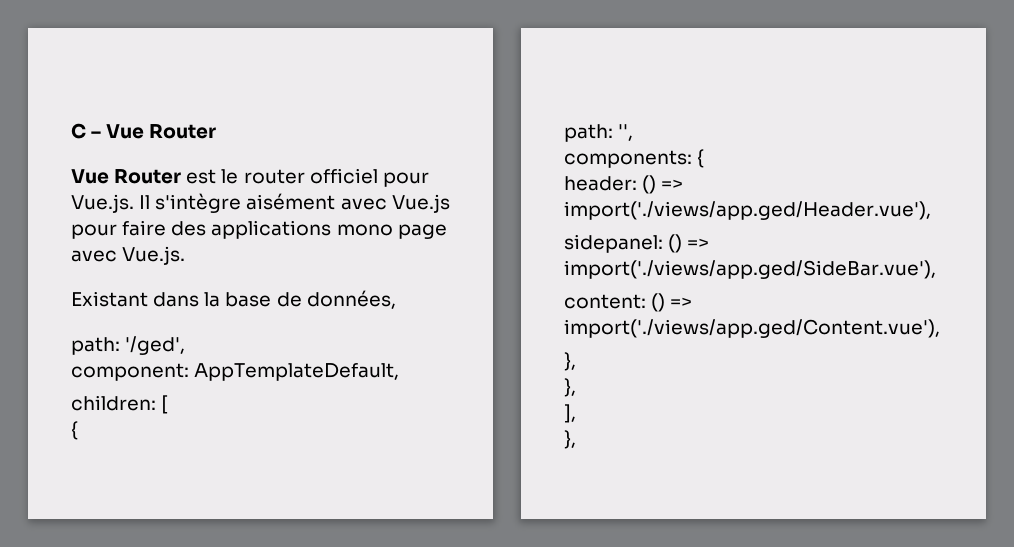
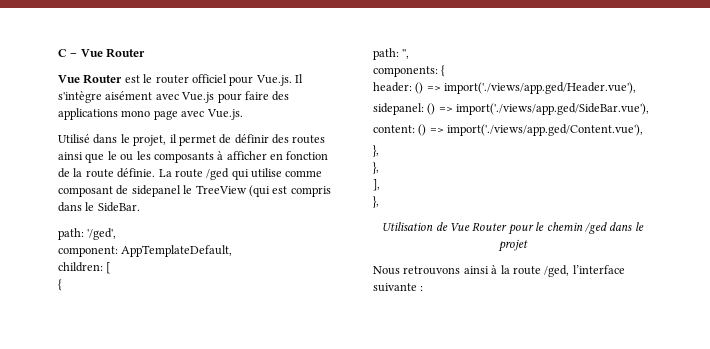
[71,290,396,309] Existant dans la base de données, -> [58,134,326,146] [58,151,329,163] [58,168,323,180] [58,185,331,197] [58,202,140,212] Utilisé dans le projet, il permet de définir des routes ainsi que le ou les composants à afficher en fonction de la route définie. La route /ged qui utilise comme composant de sidepanel le TreeView (qui est compris dans le SideBar.
(576, 439) none -> [382,222,644,235] [497,239,528,252] [373,265,625,277] [373,283,424,292] // Utilisation de Vue Router pour le chemin /ged dans le projet // Nous retrouvons ainsi à la route /ged, l’interface suivante :

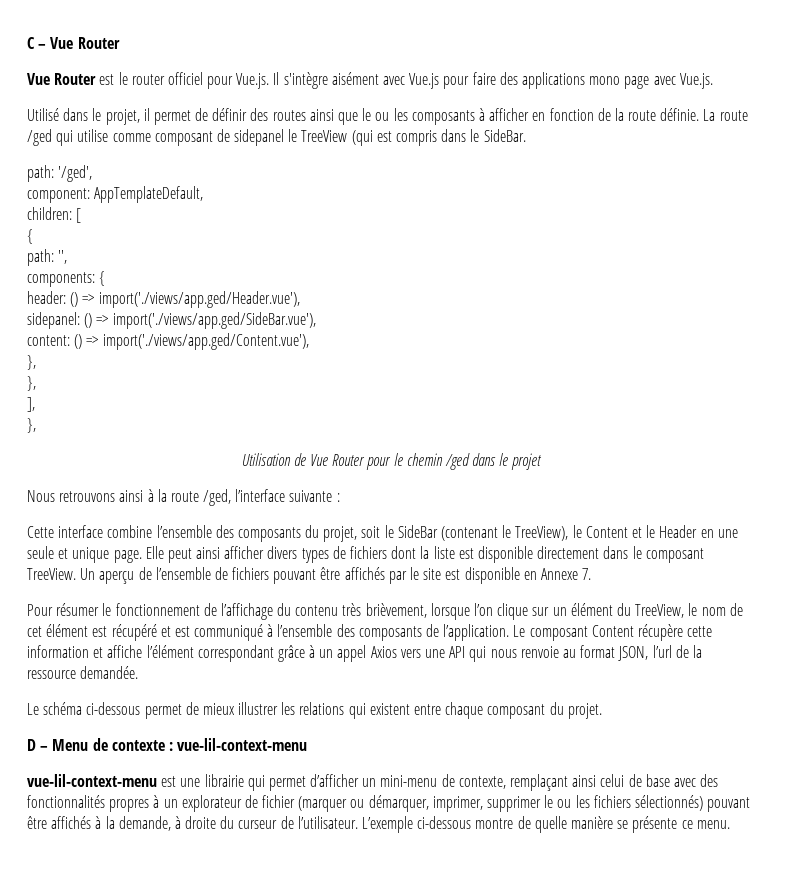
(424, 288) none -> [27,525,738,542] [27,546,704,563] [27,567,592,584] [27,603,743,620] [27,624,713,641] [27,645,702,662] [27,666,139,679] [27,702,602,719] [27,738,308,751] [27,774,719,791] [27,795,751,812] [27,816,730,833] // Cette interface combine l’ensemble des composants du projet, soit le SideBar (contenant le TreeView), le Content et le Header en une seule et unique page. Elle peut ainsi afficher divers types de fichiers dont la liste est disponible directement dans le composant TreeView. Un aperçu de l’ensemble de fichiers pouvant être affichés par le site est disponible en Annexe 7. // Pour résumer le fonctionnement de l’affichage du contenu très brièvement, lorsque l’on clique sur un élément du TreeView, le nom de cet élément est récupéré et est communiqué à l’ensemble des composants de l’application. Le composant Content récupère cette information et affiche l’élément correspondant grâce à un appel Axios vers une API qui nous renvoie au format JSON, l’url de la ressource demandée. // Le schéma ci-dessous permet de mieux illustrer les relations qui existent entre chaque composant du projet. // D – Menu de contexte : vue-lil-context-menu // vue-lil-context-menu est une librairie qui permet d’afficher un mini-menu de contexte, remplaçant ainsi celui de base avec des fonctionnalités propres à un explorateur de fichier (marquer ou démarquer, imprimer, supprimer le ou les fichiers sélectionnés) pouvant être affichés à la demande, à droite du curseur de l’utilisateur. L’exemple ci-dessous montre de quelle manière se présente ce menu.

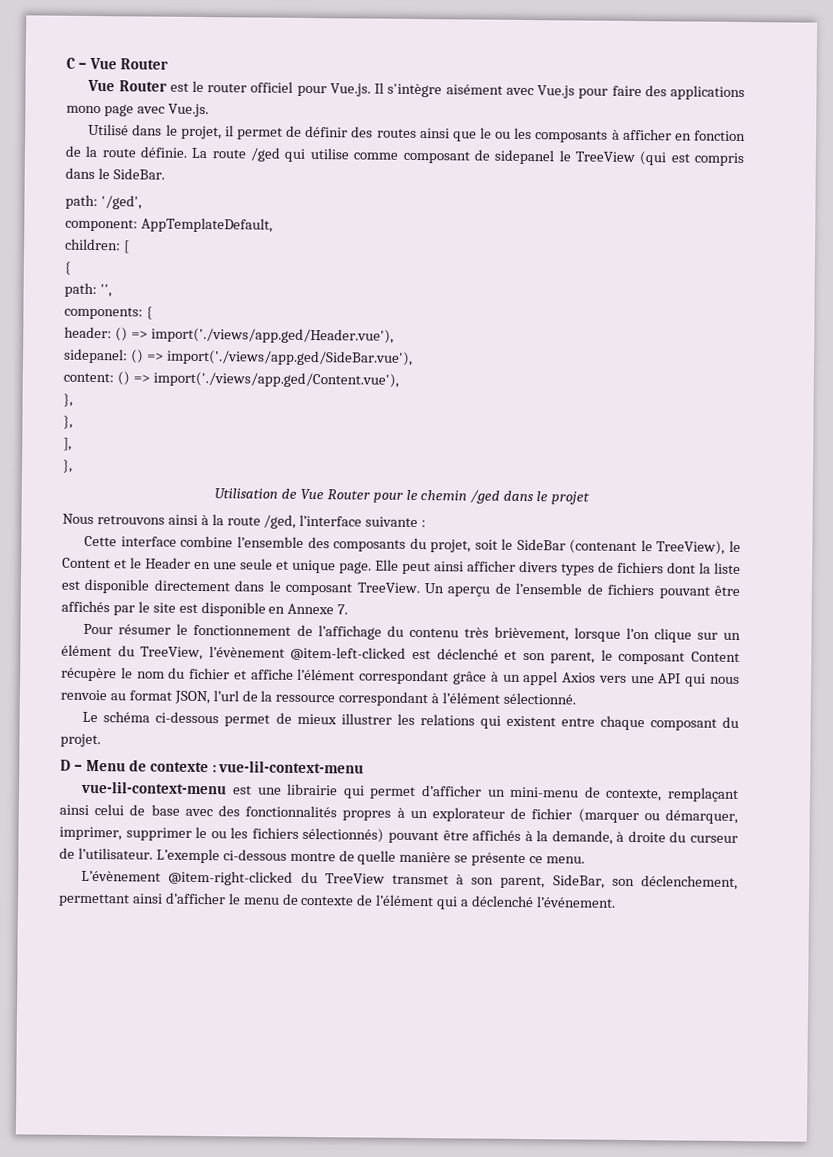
[688,603,743,616] [27,624,713,641] [27,645,89,658] le nom de cet élément est récupéré et est communiqué à l’ensemble des composants de l’application. Le composant Content récupère cette information -> [208,646,741,665] [61,667,231,682] l’évènement @item-left-clicked est déclenché et son parent, le composant Content récupère le nom du fichier
[80,666,139,679] demandée. -> [338,691,577,707] correspondant à l’élément sélectionné.
(730, 824) none -> [81,870,739,890] [58,892,616,910] // L’évènement @item-right-clicked du TreeView transmet à son parent, SideBar, son déclenchement, permettant ainsi d’afficher le menu de contexte de l’élément qui a déclenché l’événement.

